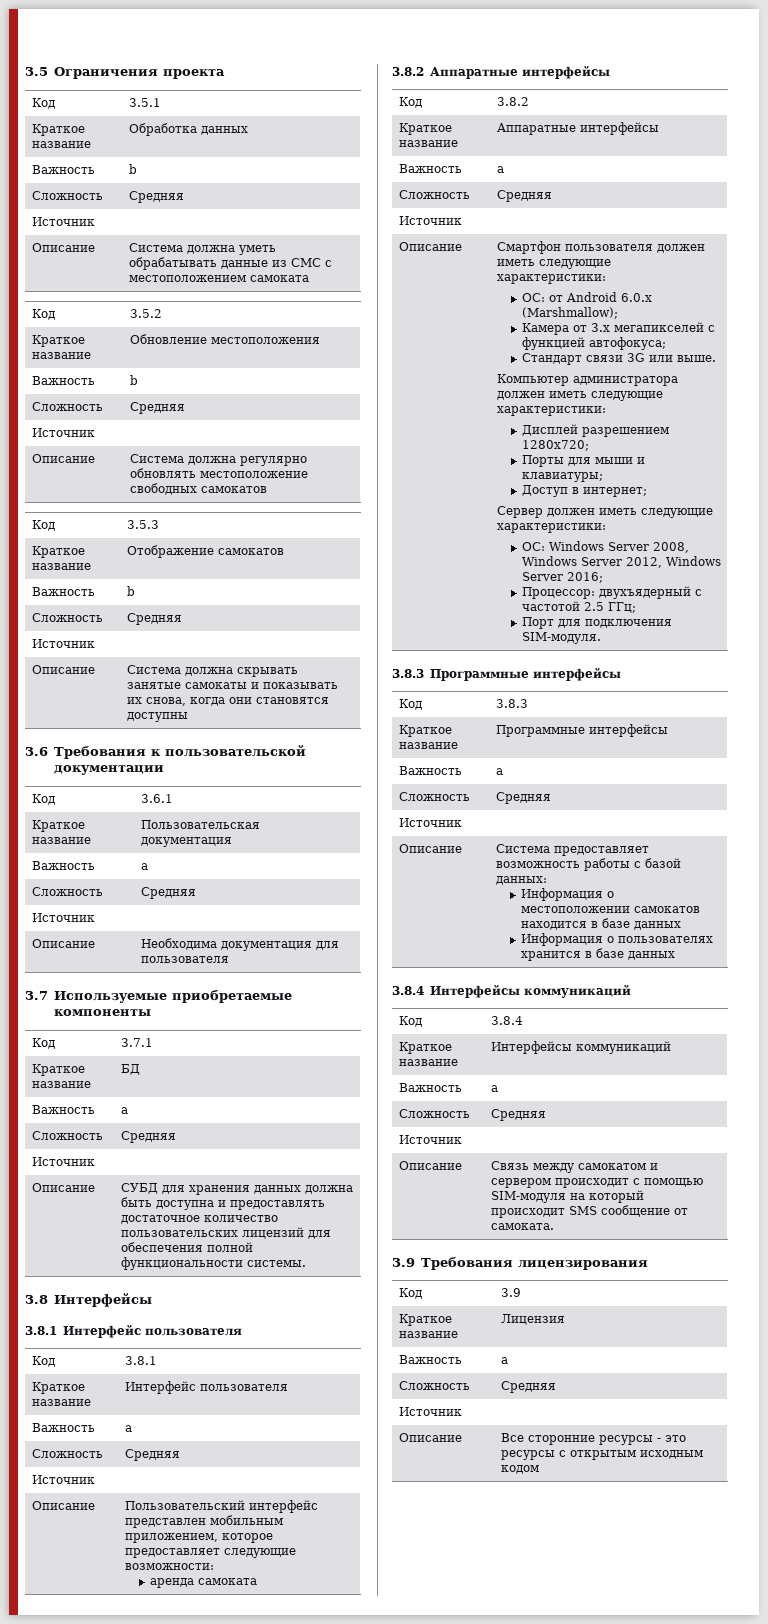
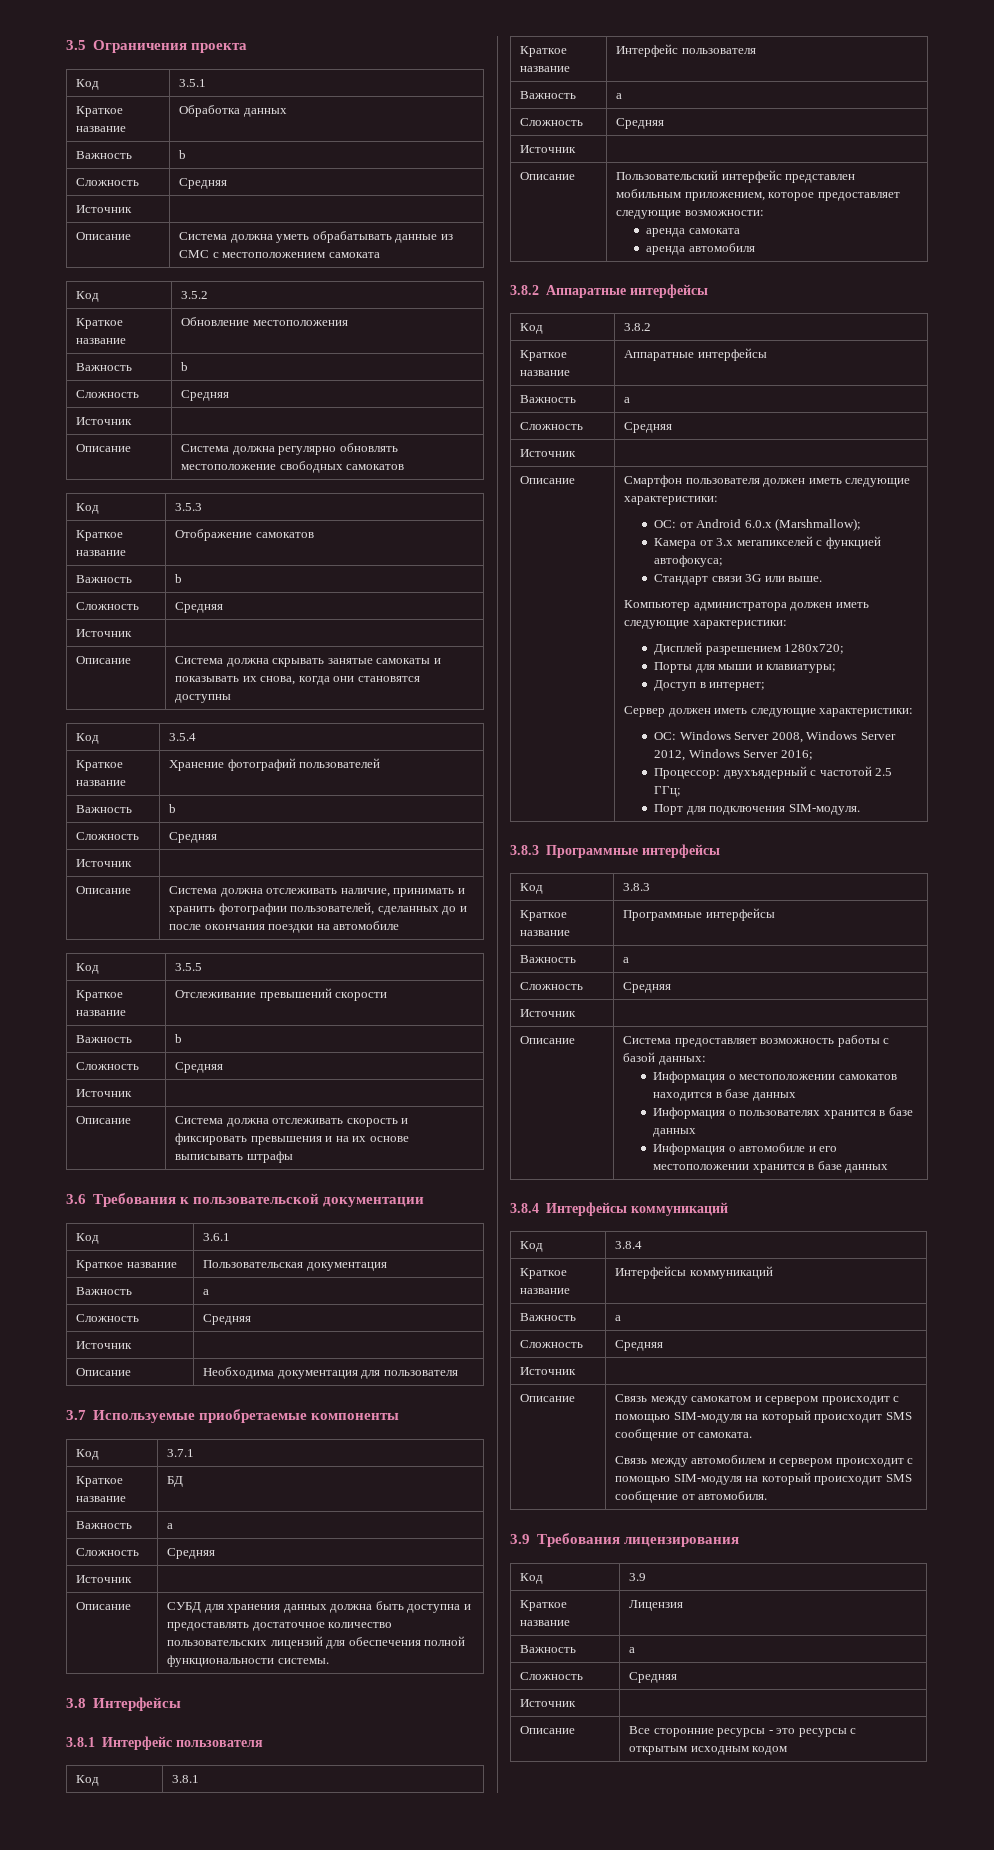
(188, 717) none -> [76,733,100,744] [169,733,197,741] [76,760,124,771] [76,780,127,786] [169,758,381,771] [76,805,133,813] [169,804,177,813] [76,832,140,840] [169,832,218,843] [76,859,133,867] [76,886,132,894] [169,886,465,897] [169,902,467,915] [169,921,400,933] [76,963,100,974] [175,963,203,971] [76,990,124,1001] [76,1010,127,1016] [175,988,388,1001] [76,1035,133,1043] [175,1034,183,1043] [76,1062,140,1070] [175,1062,224,1073] [76,1089,133,1097] [76,1116,132,1124] [175,1116,409,1127] [175,1133,409,1145] [175,1151,293,1163] // Код | 3.5.4 // Краткое название | Хранение фотографий пользователей // Важность | b // Сложность | Средняя // Источник | // Описание | Система должна отслеживать наличие, принимать и хранить фотографии пользователей, сделанных до и после окончания поездки на автомобиле // Код | 3.5.5 // Краткое название | Отслеживание превышений скорости // Важность | b // Сложность | Средняя // Источник | // Описание | Система должна отслеживать скорость и фиксировать превышения и на их основе выписывать штрафы
(257, 1581) none -> [646,243,755,255] // аренда автомобиля
(675, 955) none -> [653,1143,838,1155] [653,1161,889,1173] // Информация о автомобиле и его местоположении хранится в базе данных
(554, 1226) none -> [615,1455,914,1467] [615,1472,912,1485] [615,1491,768,1503] // Связь между автомобилем и сервером происходит с помощью SIM-модуля на который происходит SMS сообщение от автомобиля.

